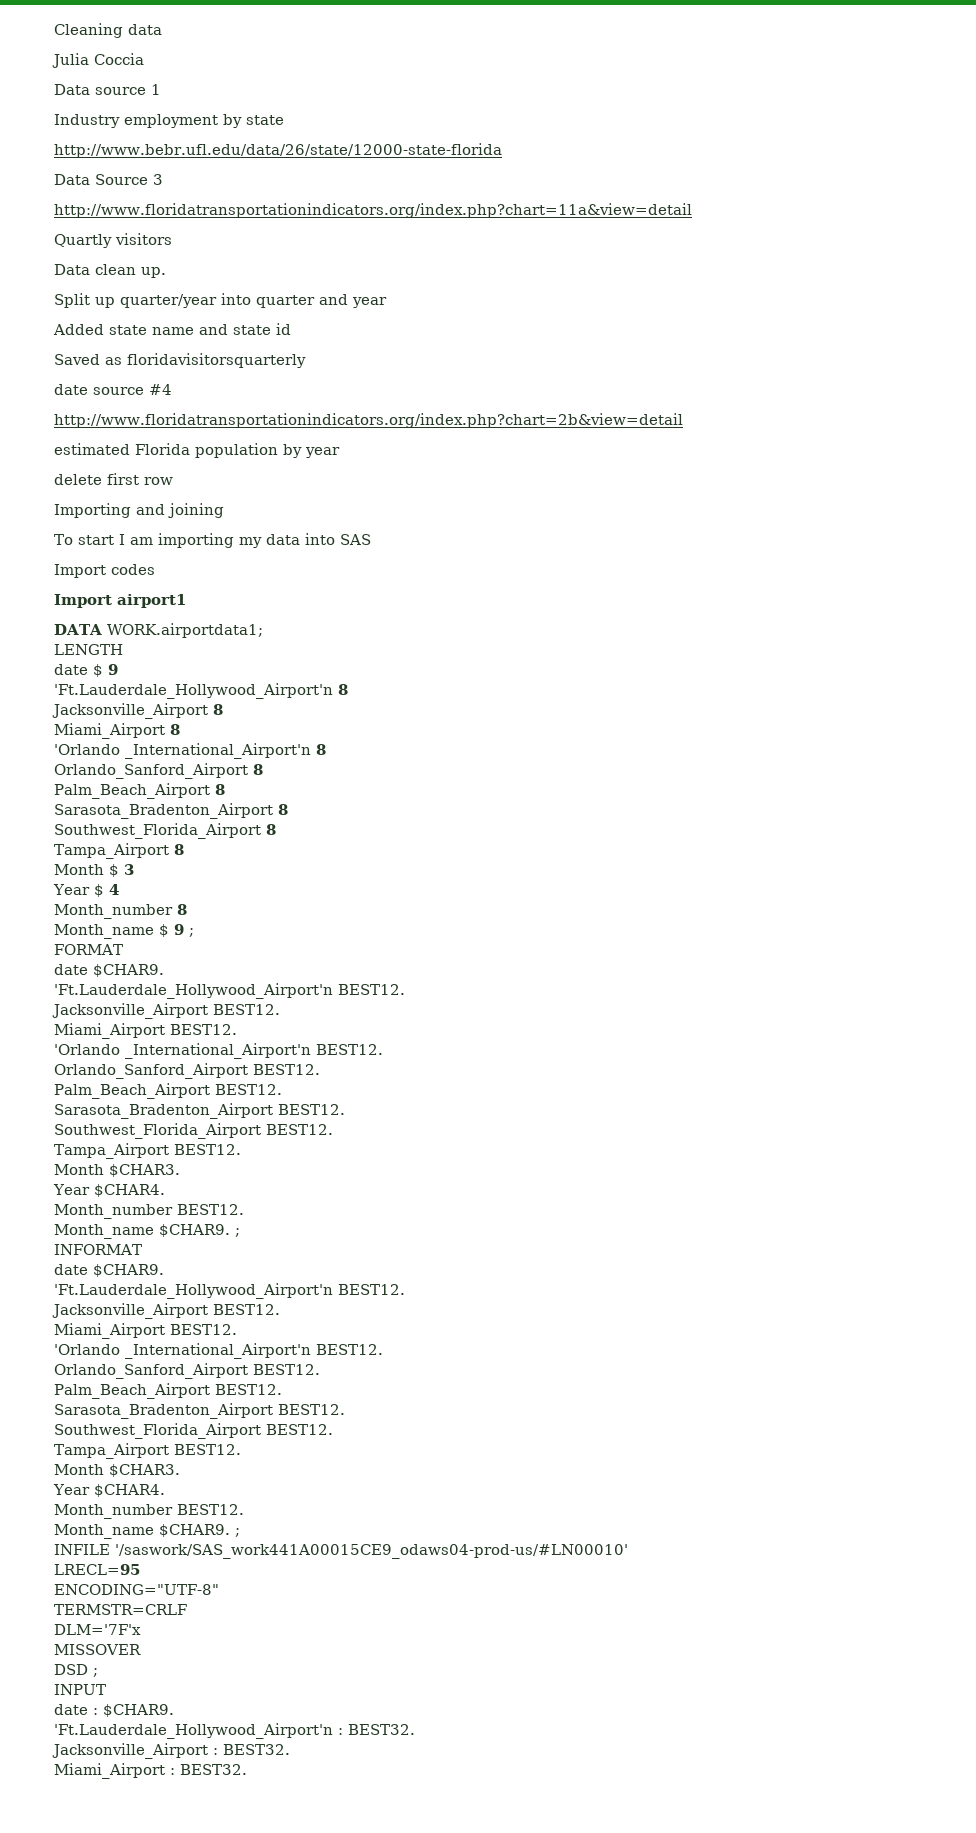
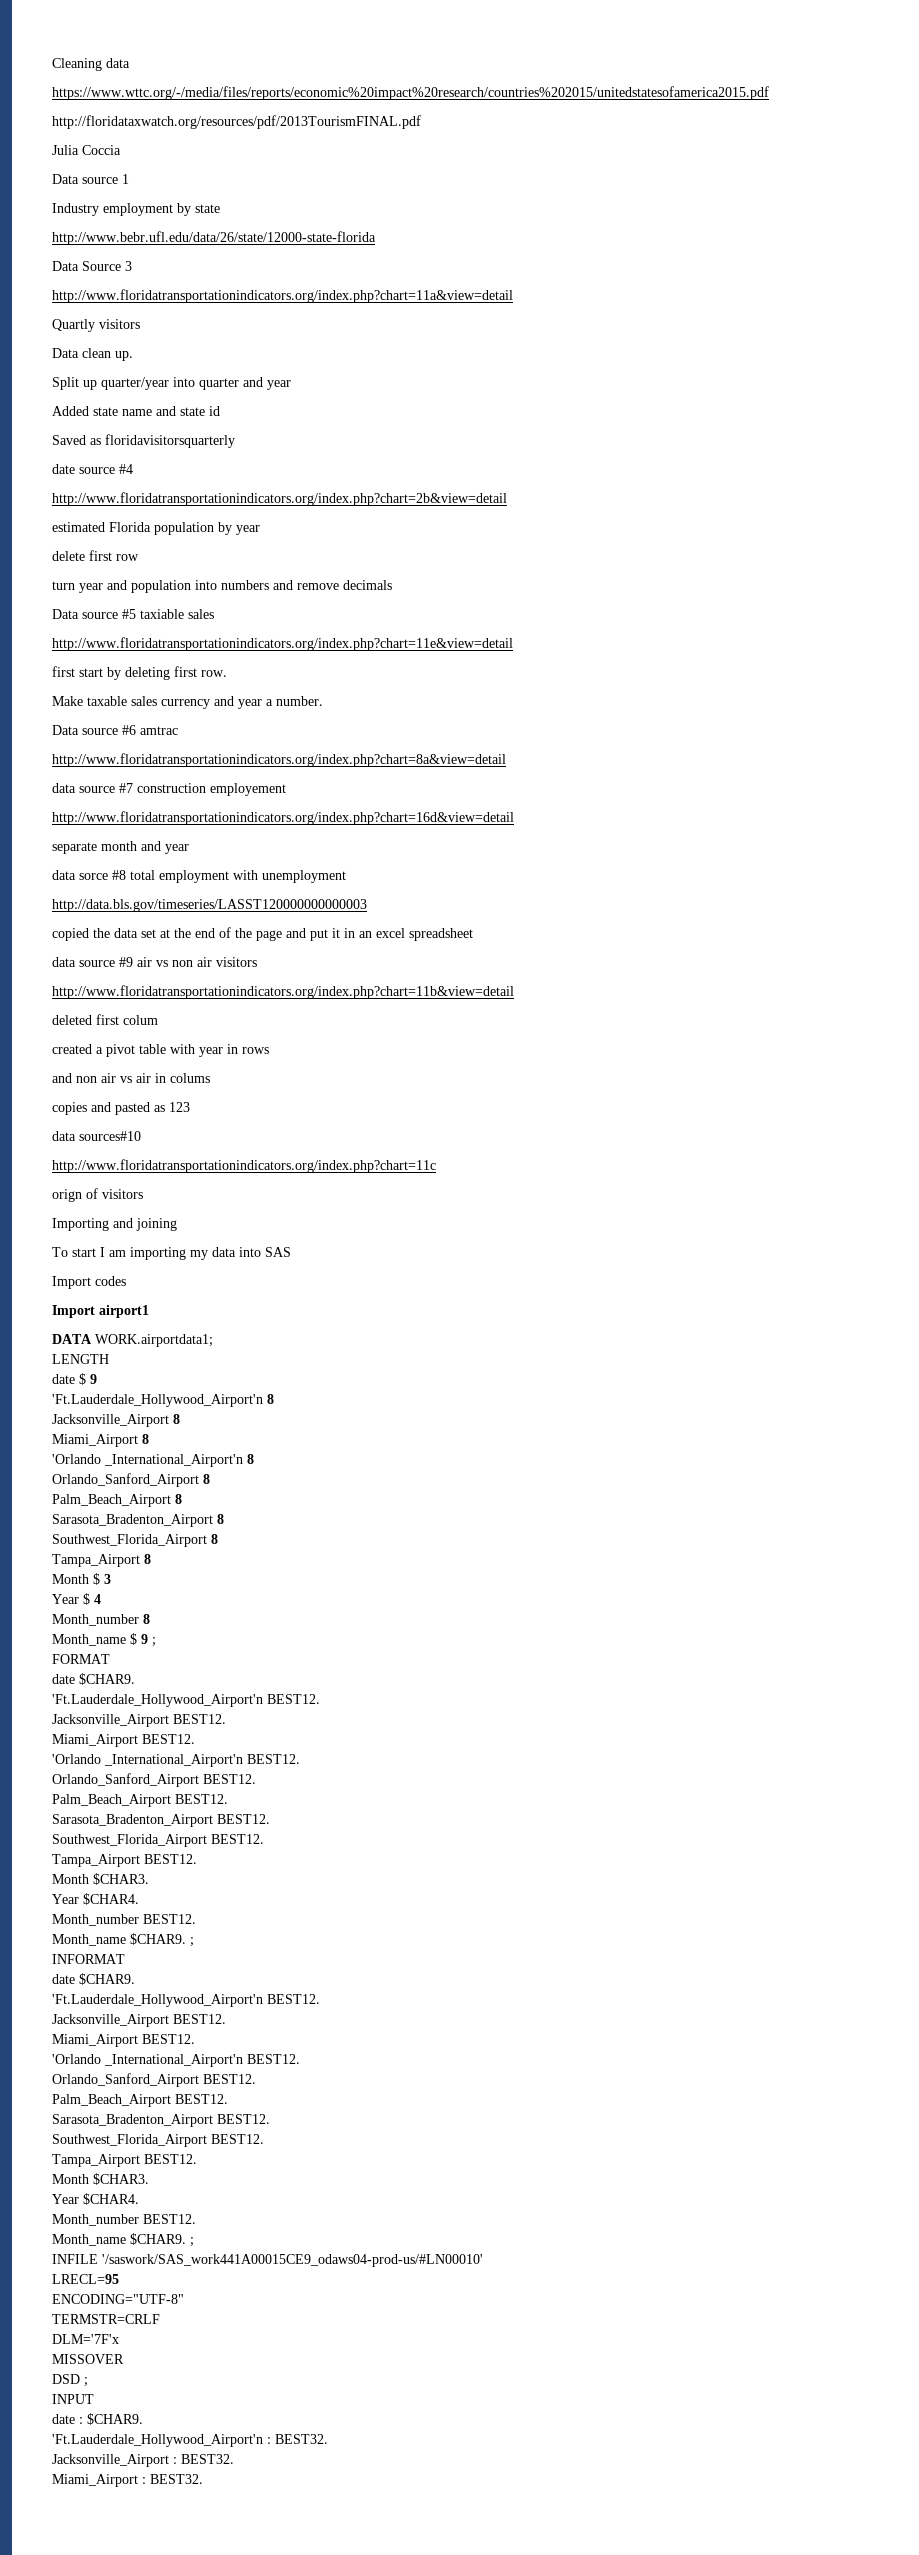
(162, 29) none -> [52,86,769,100] [52,115,421,129] // https://www.wttc.org/-/media/files/reports/economic%20impact%20research/countries%202015/unitedstatesofamerica2015.pdf // http://floridataxwatch.org/resources/pdf/2013TourismFINAL.pdf
(173, 481) none -> [52,580,392,593] [52,609,214,619] [52,637,513,651] [52,666,227,680] [52,696,323,709] [52,725,178,735] [52,753,506,767] [52,783,286,796] [52,811,514,825] [52,841,189,854] [52,870,346,883] [52,899,367,912] [52,927,473,941] [52,957,257,967] [52,985,514,999] [52,1014,158,1025] [52,1044,269,1057] [52,1073,210,1083] [52,1102,190,1115] [52,1131,141,1141] [52,1159,436,1173] [52,1188,143,1202] // turn year and population into numbers and remove decimals // Data source #5 taxiable sales // http://www.floridatransportationindicators.org/index.php?chart=11e&view=detail // first start by deleting first row. // Make taxable sales currency and year a number. // Data source #6 amtrac // http://www.floridatransportationindicators.org/index.php?chart=8a&view=detail // data source #7 construction employement // http://www.floridatransportationindicators.org/index.php?chart=16d&view=detail // separate month and year // data sorce #8 total employment with unemployment // http://data.bls.gov/timeseries/LASST120000000000003 // copied the data set at the end of the page and put it in an excel spreadsheet // data source #9 air vs non air visitors // http://www.floridatransportationindicators.org/index.php?chart=11b&view=detail // deleted first colum // created a pivot table with year in rows // and non air vs air in colums // copies and pasted as 123 // data sources#10 // http://www.floridatransportationindicators.org/index.php?chart=11c // orign of visitors

